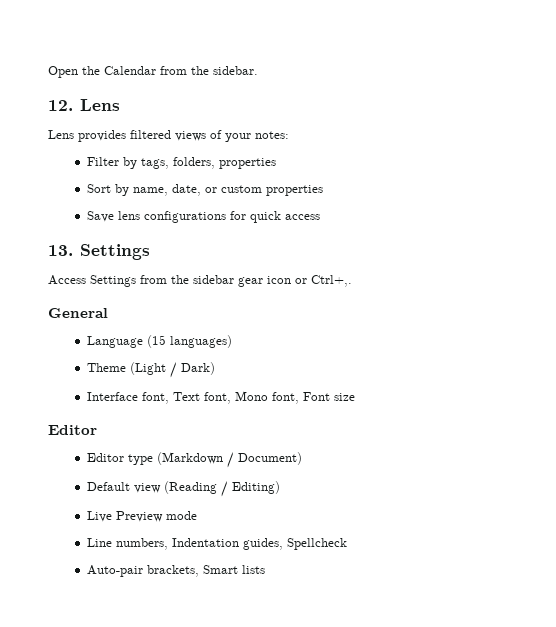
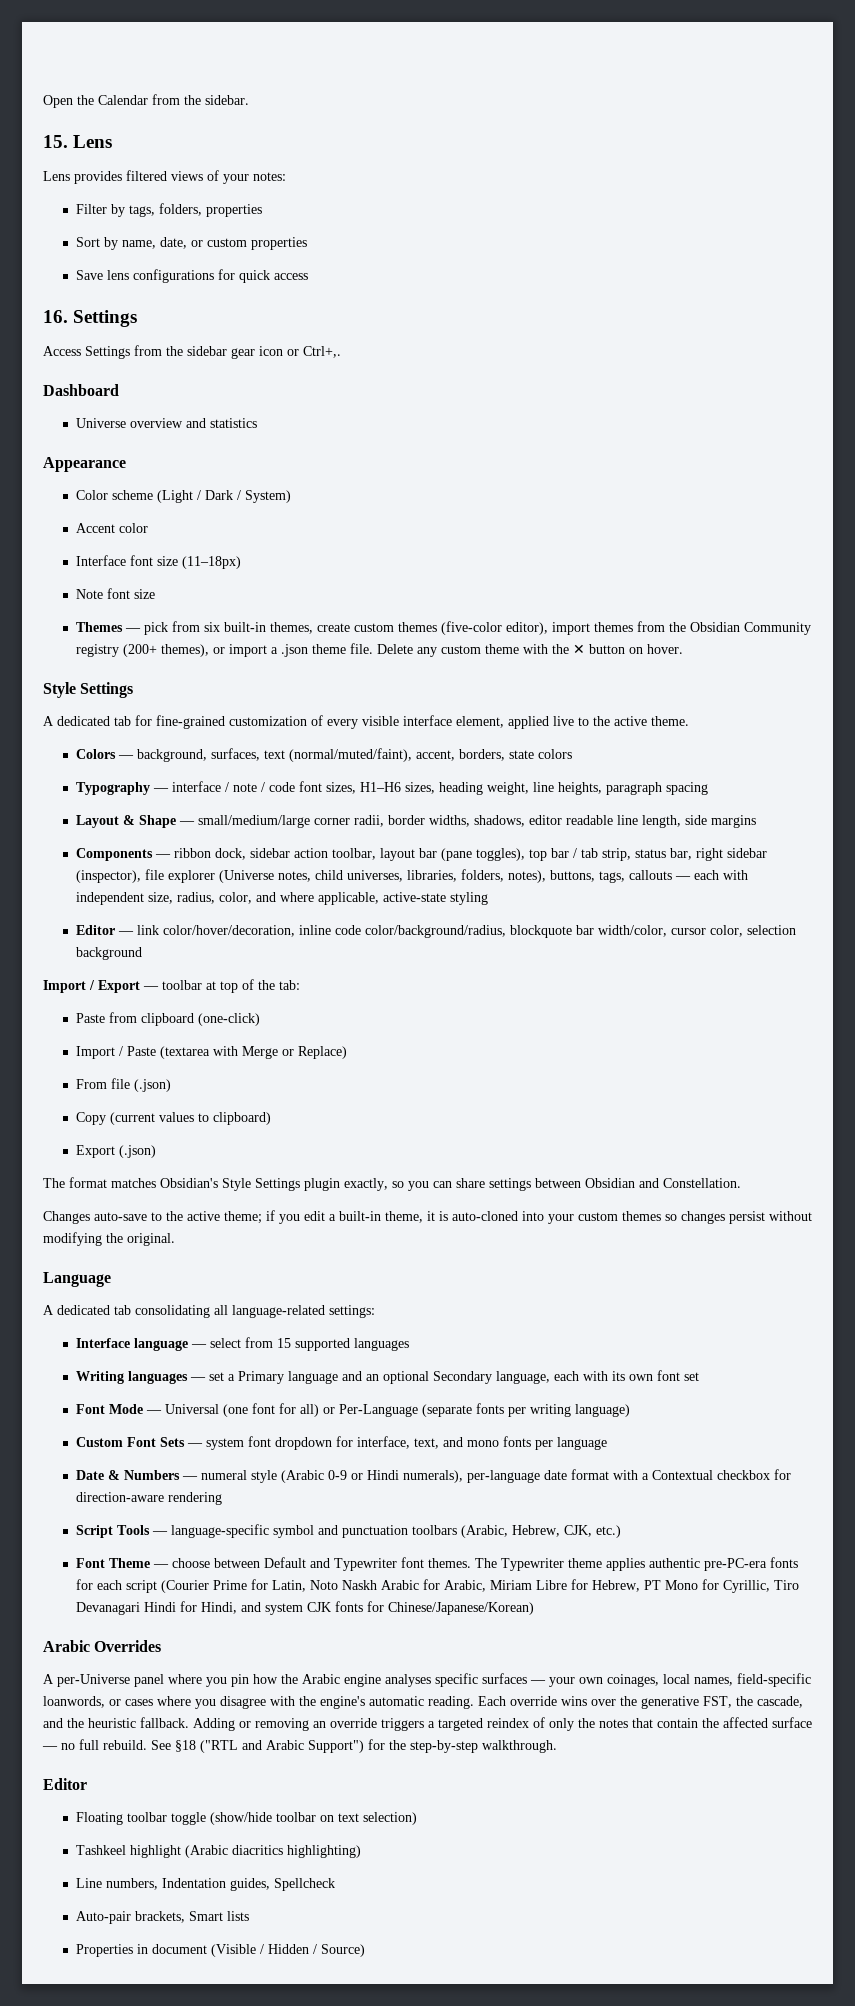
[48,100,73,111] 12. -> [43,135,68,148] 15.
[48,245,73,256] 13. -> [43,310,68,323] 16.
[48,308,108,318] [86,335,232,348] [86,362,215,378] [86,391,355,404] [48,425,97,435] [86,452,302,468] [86,481,280,497] [86,511,197,522] General // Language (15 languages) // Theme (Light / Dark) // Interface font, Text font, Mono font, Font size // Editor // Editor type (Markdown / Document) // Default view (Reading / Editing) // Live Preview mode -> [43,384,119,396] [75,418,257,428] [43,457,126,472] [75,490,291,503] [75,523,148,533] [75,555,241,569] [75,588,155,599] [75,621,811,635] [75,643,683,657] [43,682,134,698] [43,715,689,729] [75,748,572,762] [75,781,708,795] [75,815,756,828] [75,848,767,861] [75,869,748,883] [75,892,488,905] [75,925,796,938] [75,947,142,960] [43,979,300,993] [75,1012,260,1026] [75,1046,347,1059] [75,1078,171,1092] [75,1112,271,1125] [75,1145,156,1158] [43,1177,741,1191] [43,1210,812,1224] [43,1232,175,1246] [43,1272,111,1287] [43,1305,375,1318] [75,1337,409,1351] [75,1370,699,1384] [75,1403,630,1417] [75,1436,607,1450] [75,1469,791,1483] [75,1492,222,1505] [75,1524,621,1538] [75,1557,798,1571] [75,1579,799,1593] [75,1601,534,1615] [43,1640,162,1652] [43,1673,811,1687] [43,1696,803,1709] [43,1717,812,1731] [42,1739,557,1753] [43,1778,87,1790] [75,1812,417,1825] [75,1845,361,1858] Dashboard // Universe overview and statistics // Appearance // Color scheme (Light / Dark / System) // Accent color // Interface font size (11–18px) // Note font size // Themes — pick from six built-in themes, create custom themes (five-color editor), import themes from the Obsidian Community registry (200+ themes), or import a .json theme file. Delete any custom theme with the ✕ button on hover. // Style Settings // A dedicated tab for fine-grained customization of every visible interface element, applied live to the active theme. // Colors — background, surfaces, text (normal/muted/faint), accent, borders, state colors // Typography — interface / note / code font sizes, H1–H6 sizes, heading weight, line heights, paragraph spacing // Layout & Shape — small/medium/large corner radii, border widths, shadows, editor readable line length, side margins // Components — ribbon dock, sidebar action toolbar, layout bar (pane toggles), top bar / tab strip, status bar, right sidebar (inspector), file explorer (Universe notes, child universes, libraries, folders, notes), buttons, tags, callouts — each with independent size, radius, color, and where applicable, active-state styling // Editor — link color/hover/decoration, inline code color/background/radius, blockquote bar width/color, cursor color, selection background // Import / Export — toolbar at top of the tab: // Paste from clipboard (one-click) // Import / Paste (textarea with Merge or Replace) // From file (.json) // Copy (current values to clipboard) // Export (.json) // The format matches Obsidian's Style Settings plugin exactly, so you can share settings between Obsidian and Constellation. // Changes auto-save to the active theme; if you edit a built-in theme, it is auto-cloned into your custom themes so changes persist without modifying the original. // Language // A dedicated tab consolidating all language-related settings: // Interface language — select from 15 supported languages // Writing languages — set a Primary language and an optional Secondary language, each with its own font set // Font Mode — Universal (one font for all) or Per-Language (separate fonts per writing language) // Custom Font Sets — system font dropdown for interface, text, and mono fonts per language // Date & Numbers — numeral style (Arabic 0-9 or Hindi numerals), per-language date format with a Contextual checkbox for direction-aware rendering // Script Tools — language-specific symbol and punctuation toolbars (Arabic, Hebrew, CJK, etc.) // Font Theme — choose between Default and Typewriter font themes. The Typewriter theme applies authentic pre-PC-era fonts for each script (Courier Prime for Latin, Noto Naskh Arabic for Arabic, Miriam Libre for Hebrew, PT Mono for Cyrillic, Tiro Devanagari Hindi for Hindi, and system CJK fonts for Chinese/Japanese/Korean) // Arabic Overrides // A per-Universe panel where you pin how the Arabic engine analyses specific surfaces — your own coinages, local names, field-specific loanwords, or cases where you disagree with the engine's automatic reading. Each override wins over the generative FST, the cascade, and the heuristic fallback. Adding or removing an override triggers a targeted reindex of only the notes that contain the affected surface — no full rebuild. See §18 ("RTL and Arabic Support") for the step-by-step walkthrough. // Editor // Floating toolbar toggle (show/hide toolbar on text selection) // Tashkeel highlight (Arabic diacritics highlighting)
(265, 569) none -> [75,1944,365,1957] // Properties in document (Visible / Hidden / Source)

